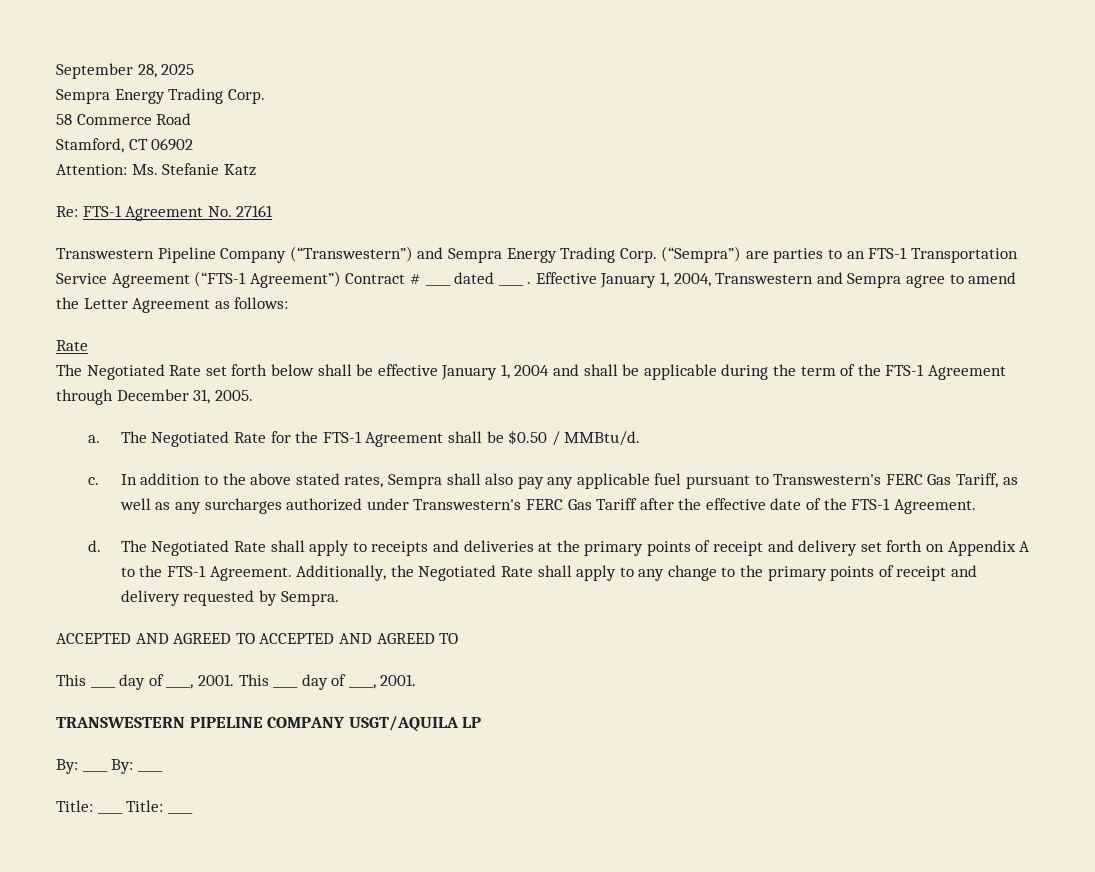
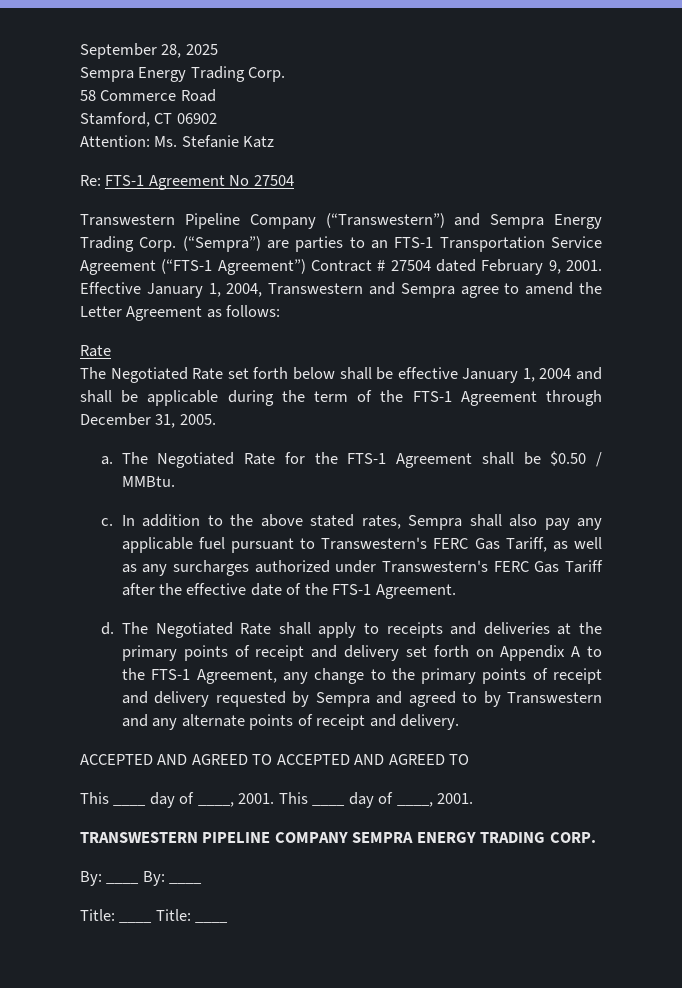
[207,205,274,217] No. 27161 -> [229,175,294,186] No 27504
[425,284,451,286] [454,272,495,284] [498,284,524,286] [527,282,532,284] ____ dated ____ . -> [390,259,602,275] 27504 dated February 9, 2001.
[564,431,641,446] MMBtu/d. -> [121,476,175,487] MMBtu.
[209,565,634,581] Agreement. Additionally, the Negotiated Rate shall apply to -> [196,669,277,684] Agreement,
[280,591,339,606] Sempra. -> [315,691,602,707] [122,714,460,730] Sempra and agreed to by Transwestern and any alternate points of receipt and delivery.
[348,716,482,732] USGT/AQUILA LP -> [352,832,596,843] SEMPRA ENERGY TRADING CORP.

